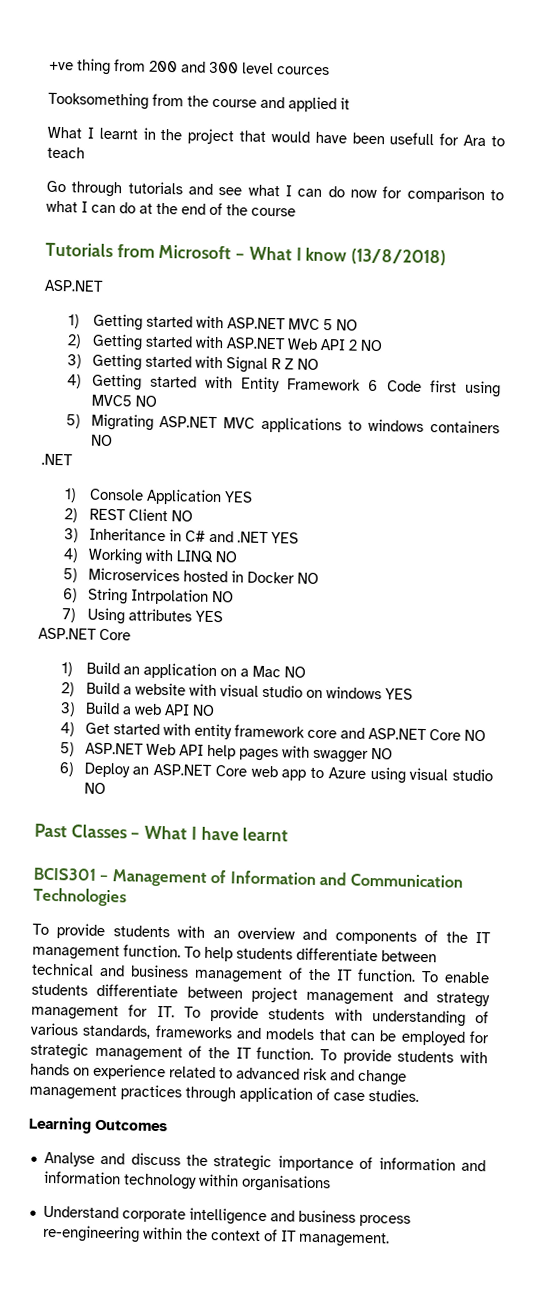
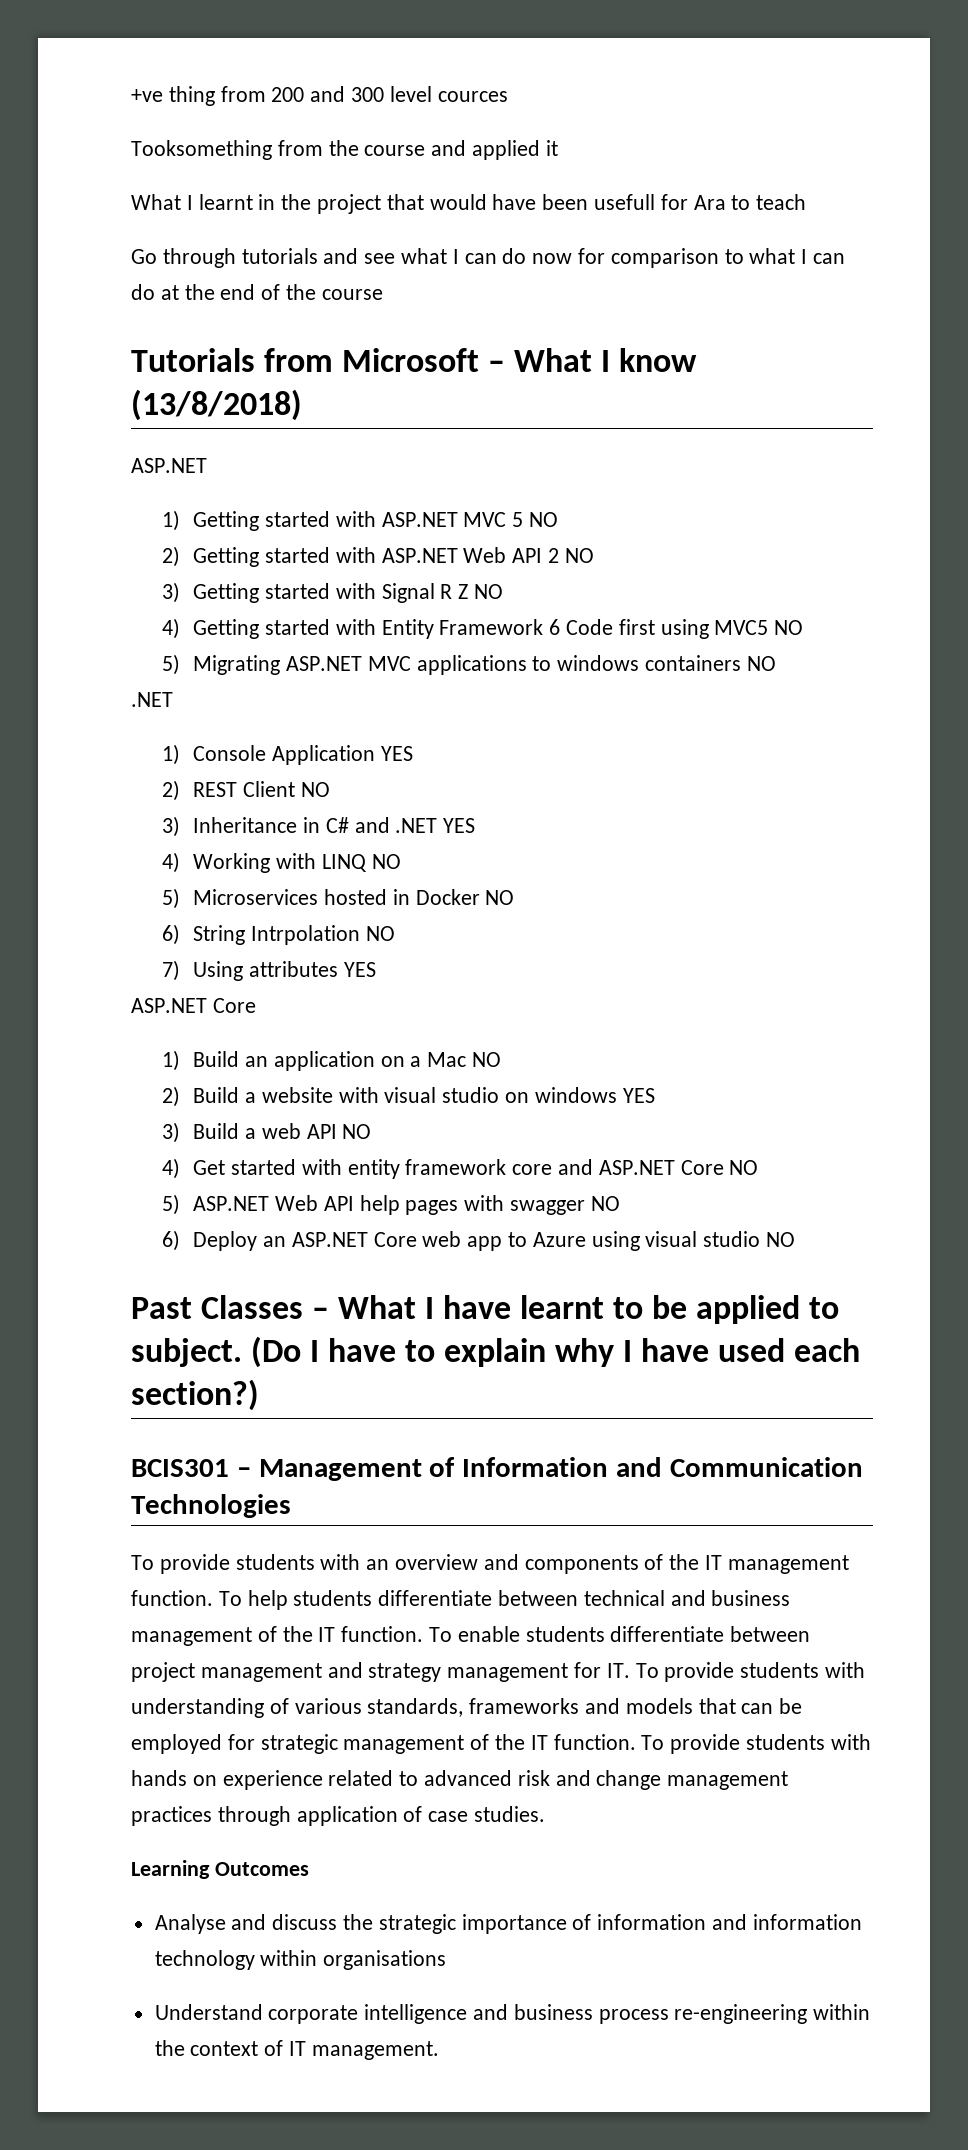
(289, 834) none -> [613,1295,840,1324] [131,1336,861,1368] [131,1379,259,1411] to be applied to subject. (Do I have to explain why I have used each section?)

